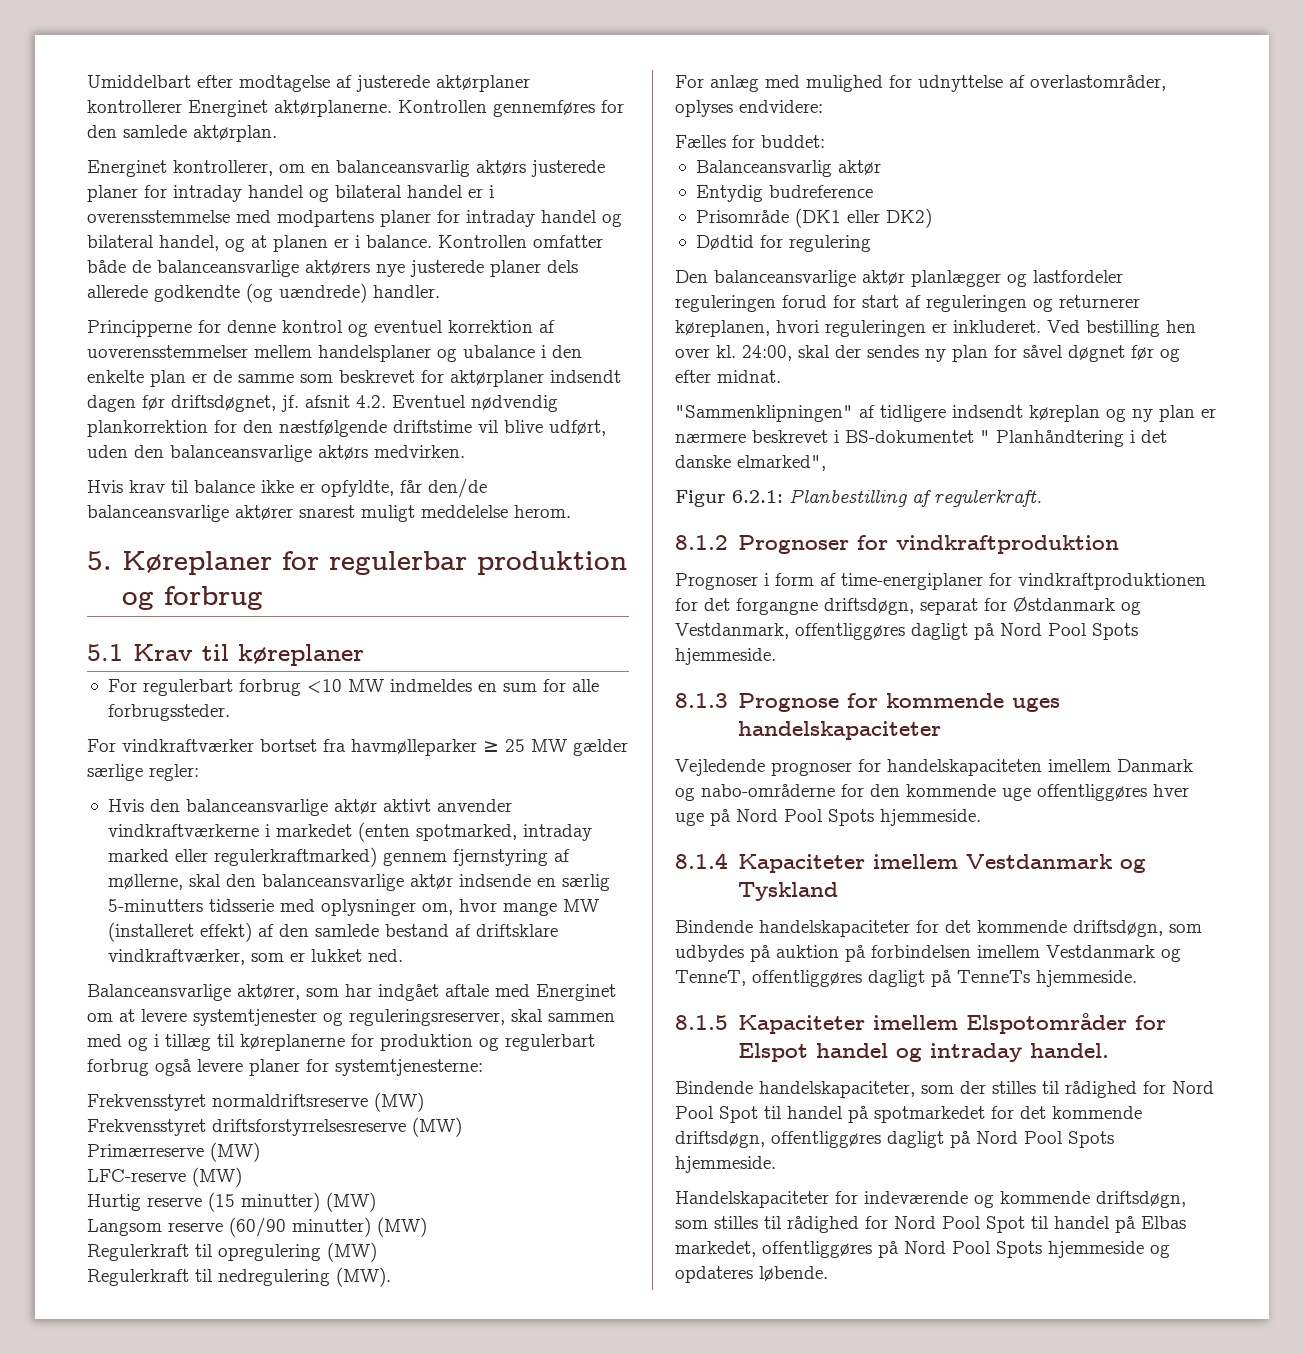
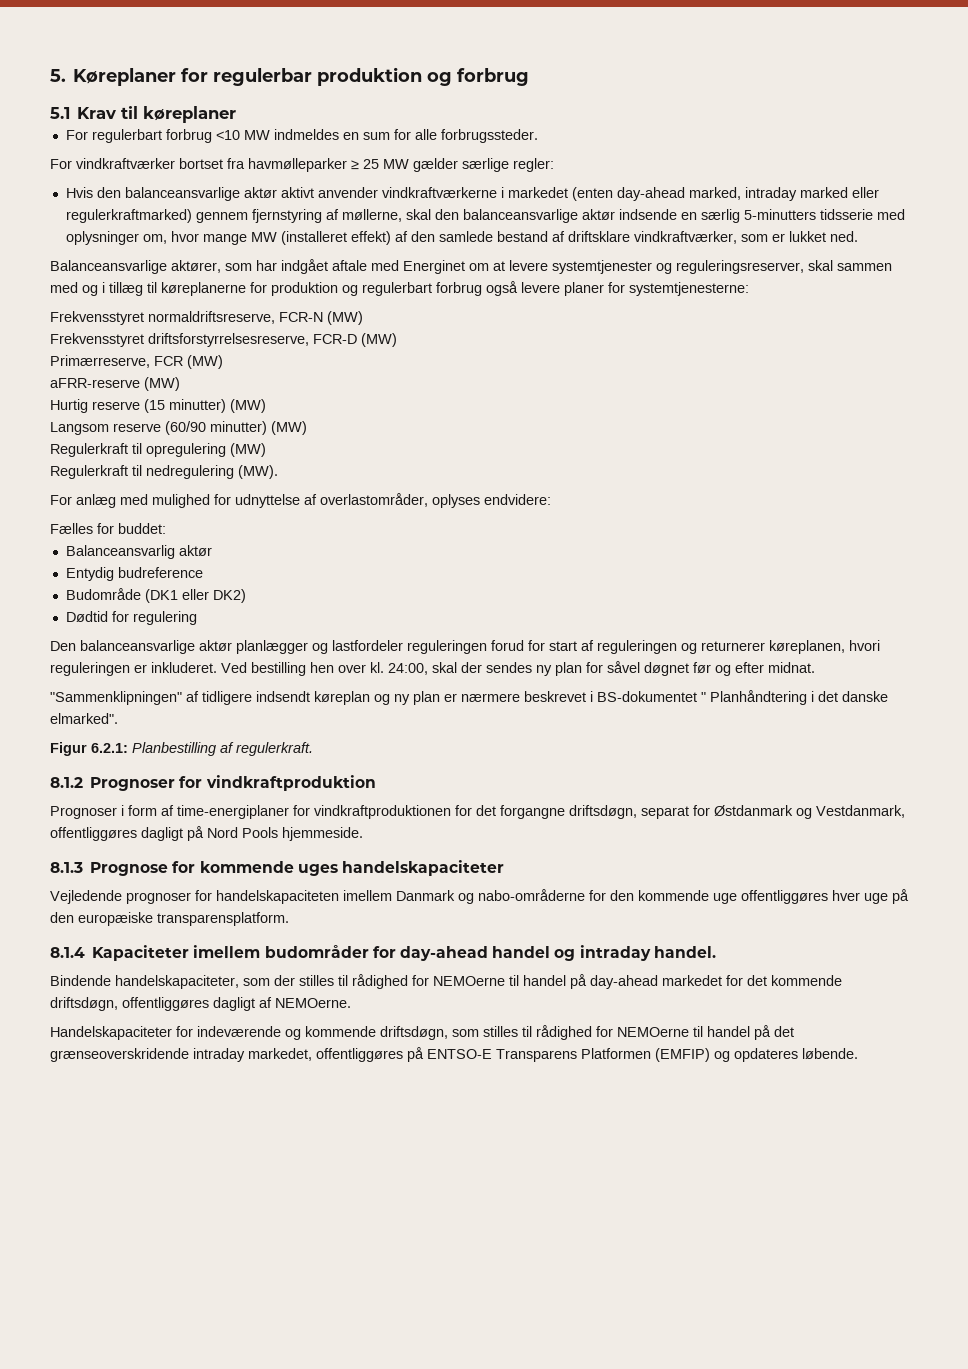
[87,75,530,92] [87,100,624,117] [87,125,277,142] [87,160,605,177] [87,185,494,202] [87,210,622,227] [87,235,603,252] [87,260,578,277] [87,283,440,303] [87,320,555,337] [87,345,582,362] [87,370,621,387] [87,395,558,412] [87,420,606,437] [87,445,465,462] [87,478,487,498] [87,505,571,522] Umiddelbart efter modtagelse af justerede aktørplaner kontrollerer Energinet aktørplanerne. Kontrollen gennemføres for den samlede aktørplan. // Energinet kontrollerer, om en balanceansvarlig aktørs justerede planer for intraday handel og bilateral handel er i overensstemmelse med modpartens planer for intraday handel og bilateral handel, og at planen er i balance. Kontrollen omfatter både de balanceansvarlige aktørers nye justerede planer dels allerede godkendte (og uændrede) handler. // Principperne for denne kontrol og eventuel korrektion af uoverensstemmelser mellem handelsplaner og ubalance i den enkelte plan er de samme som beskrevet for aktørplaner indsendt dagen før driftsdøgnet, jf. afsnit 4.2. Eventuel nødvendig plankorrektion for den næstfølgende driftstime vil blive udført, uden den balanceansvarlige aktørs medvirken. // Hvis krav til balance ikke er opfyldte, får den/de balanceansvarlige aktører snarest muligt meddelelse herom. // -> (50, 75) none
[415,824,517,841] spotmarked, -> [616,187,741,201] day-ahead marked,
[212,1094,368,1107] normaldriftsreserve -> [148,311,323,324] normaldriftsreserve, FCR-N
[212,1117,462,1137] [87,1142,260,1162] [87,1169,186,1182] driftsforstyrrelsesreserve (MW) // Primærreserve (MW) // LFC-reserve -> [148,333,397,347] [50,355,223,369] [50,378,140,388] driftsforstyrrelsesreserve, FCR-D (MW) // Primærreserve, FCR (MW) // aFRR-reserve
[695,210,789,223] Prisområde -> [65,588,141,600] Budområde
[737,455,826,471] elmarked", -> [50,713,118,724] elmarked".
[1048,623,1138,640] Pool Spots -> [242,827,278,838] Pools
[736,809,981,826] Nord Pool Spots hjemmeside. -> [50,912,289,926] den europæiske transparensplatform.
[965,854,1146,873] [737,882,838,901] [675,920,1202,937] [675,945,1181,962] [675,970,1137,987] [675,1013,1166,1034] [737,1043,808,1062] Vestdanmark og Tyskland // Bindende handelskapaciteter for det kommende driftsdøgn, som udbydes på auktion på forbindelsen imellem Vestdanmark og TenneT, offentliggøres dagligt på TenneTs hjemmeside. // 8.1.5 Kapaciteter imellem Elspotområder for Elspot -> [264,945,488,961] budområder for day-ahead
[1172,1081,1214,1094] [675,1106,985,1123] Nord Pool Spot til handel på spotmarkedet -> [433,974,722,989] NEMOerne til handel på day-ahead markedet
[950,1131,1114,1148] [675,1156,776,1173] på Nord Pool Spots hjemmeside. -> [259,997,351,1008] af NEMOerne.
[894,1216,1186,1233] [675,1241,1144,1258] Nord Pool Spot til handel på Elbas markedet, offentliggøres på Nord Pool Spots hjemmeside -> [617,1025,794,1040] [50,1047,710,1062] NEMOerne til handel på det grænseoverskridende intraday markedet, offentliggøres på ENTSO-E Transparens Platformen (EMFIP)

